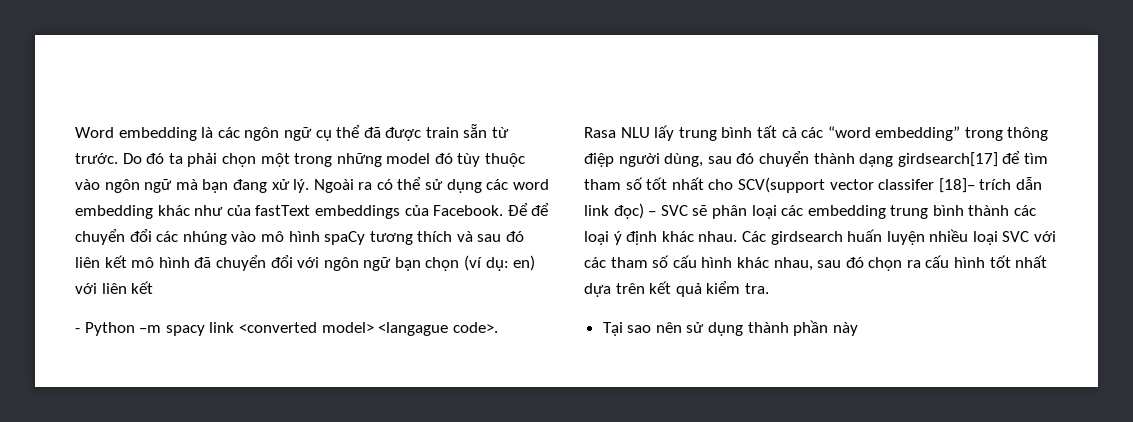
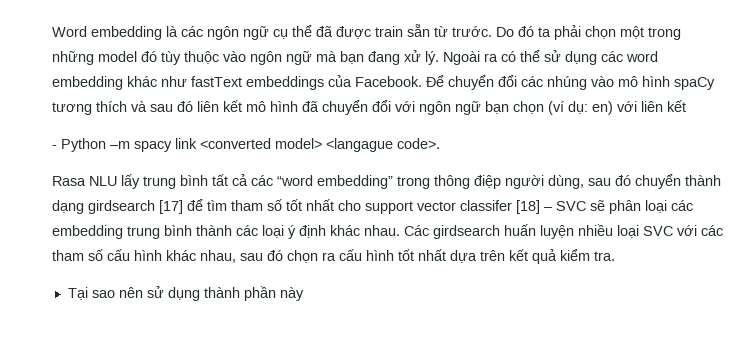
[226,205,251,216] của -> (187, 81) none
[531,203,550,216] để -> (444, 81) none
[897,152,998,167] girdsearch[17] -> [88,200,183,214] girdsearch [17]
[737,177,825,193] SCV(support -> [365,201,413,214] support
[938,177,1042,193] [584,203,644,219] [18]– trích dẫn link đọc) -> [516,200,540,214] [18]

